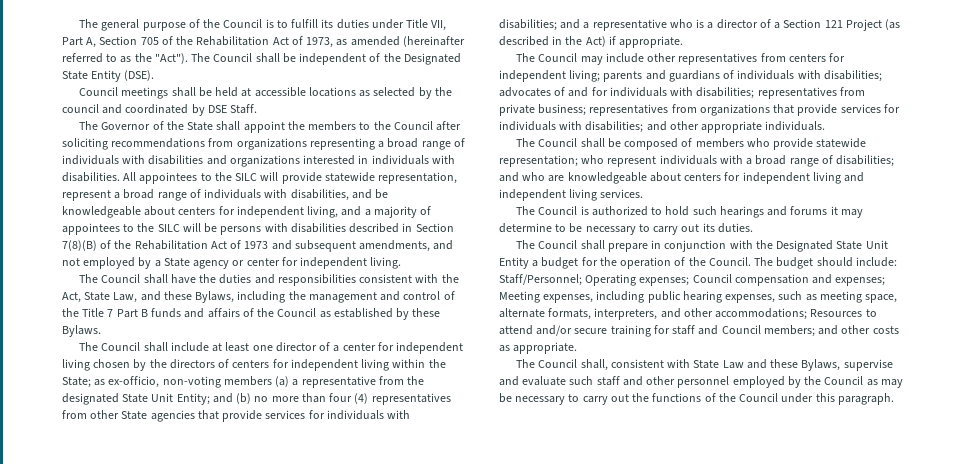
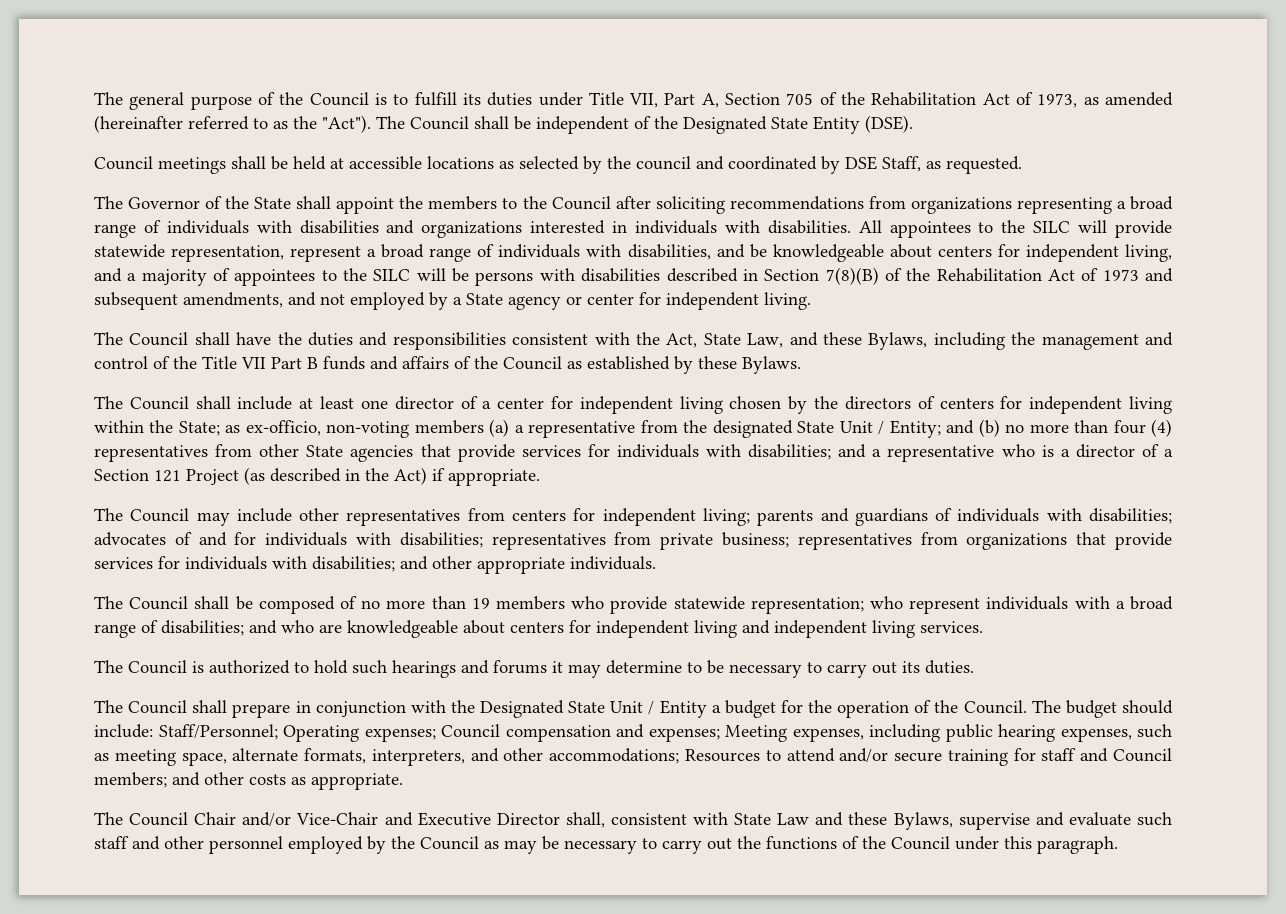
[230,104,258,114] Staff. -> [882,156,1022,174] Staff, as requested.
[107,309,114,317] 7 -> [241,357,266,369] VII
(174, 397) none -> [878,421,885,435] /
(693, 142) none -> [361,596,490,609] no more than 19
(888, 244) none -> [648,701,655,715] /
(578, 363) none -> [194,812,560,827] Chair and/or Vice-Chair and Executive Director

